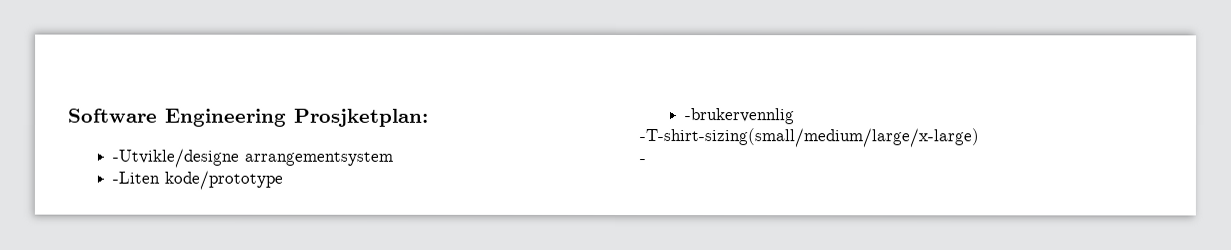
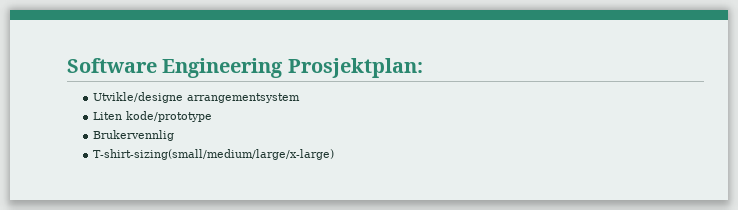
[293,108,429,127] [112,148,240,168] Prosjketplan: // -Utvikle/designe -> [287,58,423,78] [93,92,184,103] Prosjektplan: // Utvikle/designe
[112,171,161,184] -Liten -> [93,112,123,120] Liten
[685,108,796,125] [639,128,979,148] [639,159,646,164] -brukervennlig // -T-shirt-sizing(small/medium/large/x-large) // - -> [93,130,175,141] [93,149,335,160] Brukervennlig // T-shirt-sizing(small/medium/large/x-large)

